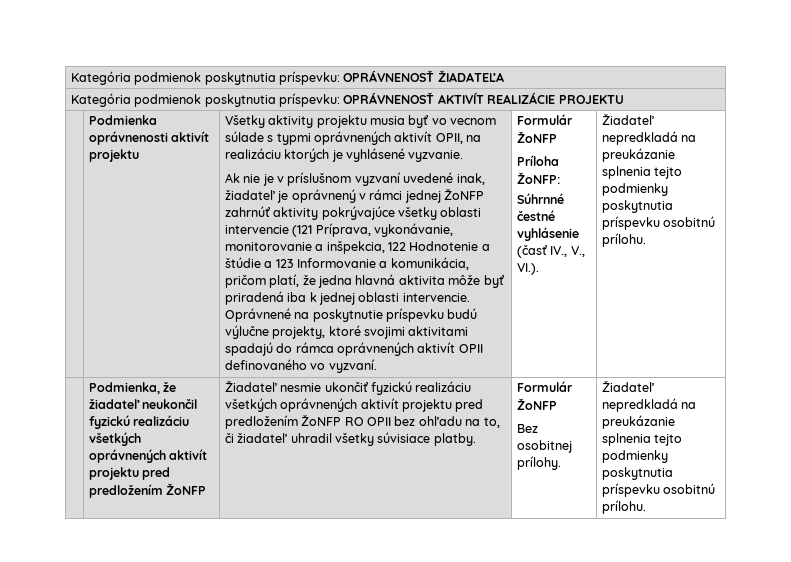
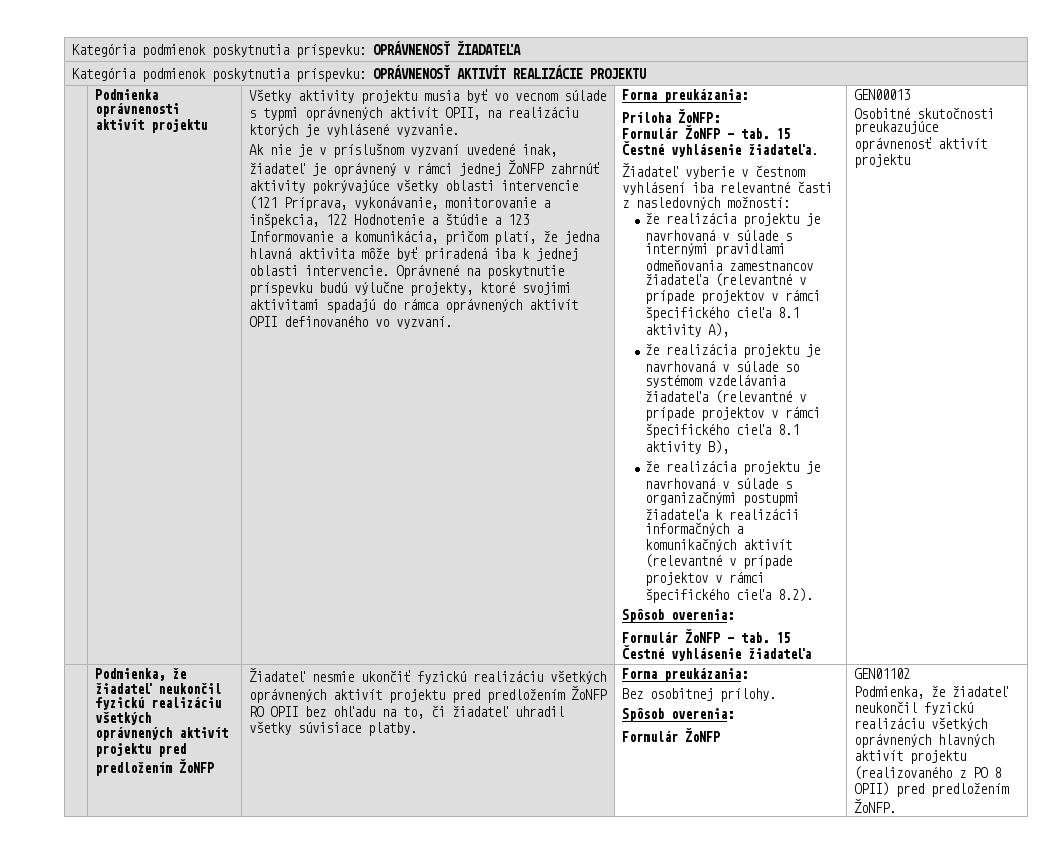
[516,114,573,125] [516,131,557,143] Formulár ŽoNFP -> [622,89,749,103] Forma preukázania:
[516,193,564,204] [516,210,555,221] [516,227,579,241] [516,245,585,258] [516,263,539,275] [601,114,654,125] [601,131,697,145] [601,148,675,162] [601,166,683,179] [601,183,668,196] [601,200,673,213] [601,216,716,230] [601,233,646,247] Súhrnné čestné vyhlásenie (časť IV., V., VI.). | Žiadateľ nepredkladá na preukázanie splnenia tejto podmienky poskytnutia príspevku osobitnú prílohu. -> [622,125,791,139] [622,141,819,157] [622,163,806,179] [622,181,833,195] [622,197,791,210] [644,212,820,227] [644,229,792,241] [644,243,785,257] [644,259,813,271] [644,273,806,287] [644,289,820,304] [644,306,799,321] [644,323,729,337] [644,343,820,358] [644,360,799,372] [644,374,785,388] [644,390,806,404] [644,406,820,421] [644,423,799,438] [644,440,729,454] [644,460,820,475] [644,477,792,489] [644,491,799,506] [644,508,799,520] [644,522,743,536] [644,538,792,552] [644,554,792,569] [644,571,764,586] [644,588,813,603] [622,609,735,623] [622,629,791,643] [622,645,812,661] [854,89,911,100] [854,107,995,119] [854,121,939,135] [854,137,988,152] [854,154,911,168] Formulár ŽoNFP – tab. 15 Čestné vyhlásenie žiadateľa. // Žiadateľ vyberie v čestnom vyhlásení iba relevantné časti z nasledovných možností: // že realizácia projektu je navrhovaná v súlade s internými pravidlami odmeňovania zamestnancov žiadateľa (relevantné v prípade projektov v rámci špecifického cieľa 8.1 aktivity A), // že realizácia projektu je navrhovaná v súlade so systémom vzdelávania žiadateľa (relevantné v prípade projektov v rámci špecifického cieľa 8.1 aktivity B), // že realizácia projektu je navrhovaná v súlade s organizačnými postupmi žiadateľa k realizácii informačných a komunikačných aktivít (relevantné v prípade projektov v rámci špecifického cieľa 8.2). // Spôsob overenia: // Formulár ŽoNFP – tab. 15 Čestné vyhlásenie žiadateľa | GEN00013 // Osobitné skutočnosti preukazujúce oprávnenosť aktivít projektu
[516,381,573,392] [516,398,557,410] Formulár ŽoNFP -> [622,668,749,682] Forma preukázania:
[601,381,654,392] [601,398,697,412] [601,415,675,429] [601,433,683,446] [601,450,668,463] [601,467,673,480] [601,483,716,497] [601,500,646,514] | Žiadateľ nepredkladá na preukázanie splnenia tejto podmienky poskytnutia príspevku osobitnú prílohu. -> [622,708,735,722] [622,728,721,742] [854,668,911,679] [854,686,1009,699] [854,701,974,715] [854,717,988,731] [854,733,995,748] [854,750,967,764] [854,766,1002,780] [854,782,1010,797] [854,799,897,813] // Spôsob overenia: // Formulár ŽoNFP | GEN01102 // Podmienka, že žiadateľ neukončil fyzickú realizáciu všetkých oprávnených hlavných aktivít projektu (realizovaného z PO 8 OPII) pred predložením ŽoNFP.

